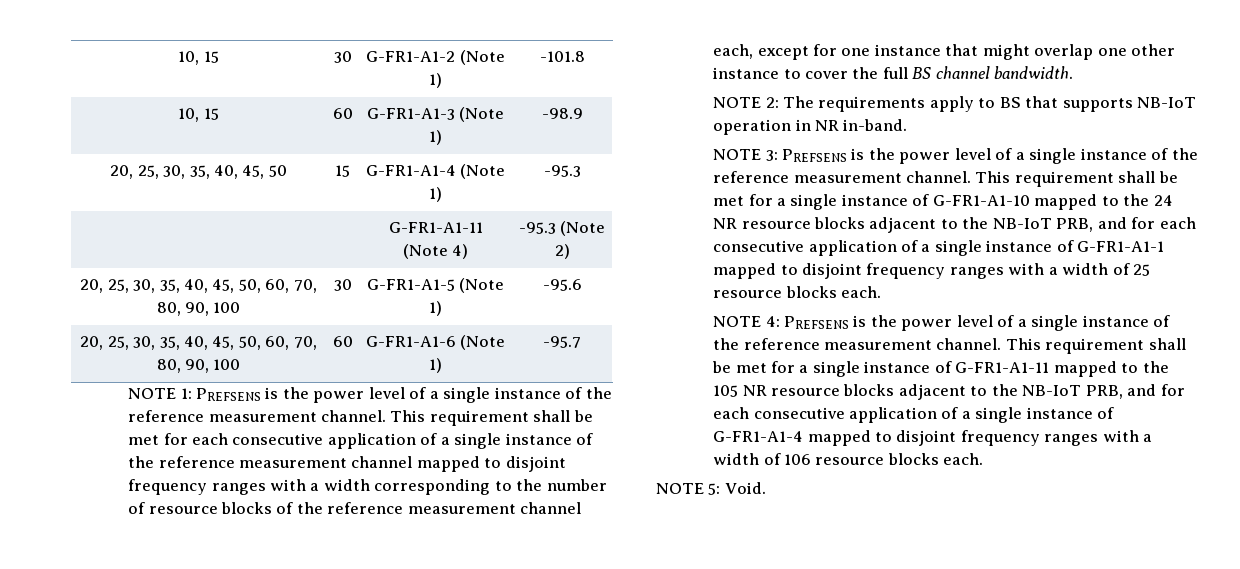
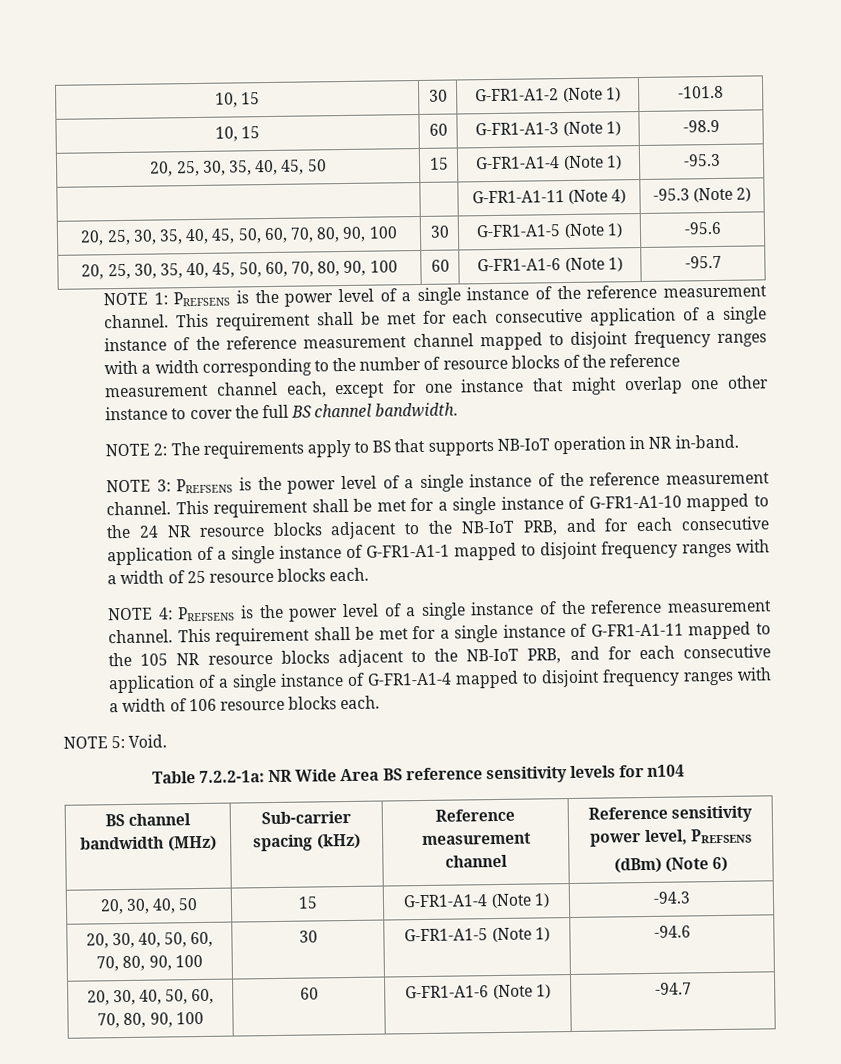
(766, 488) none -> [151,764,686,784] [104,813,192,827] [80,835,217,852] [261,810,351,825] [253,833,361,852] [435,808,515,822] [421,832,531,846] [445,854,508,868] [587,805,753,823] [590,828,752,847] [613,856,729,874] [99,898,199,915] [297,896,318,909] [403,893,550,909] [652,891,691,904] [85,931,214,949] [96,954,203,972] [298,930,318,943] [404,927,550,943] [653,925,691,938] [86,988,215,1006] [97,1011,204,1029] [299,987,319,1000] [405,984,551,1000] [654,982,692,995] // Table 7.2.2-1a: NR Wide Area BS reference sensitivity levels for n104 // BS channel bandwidth (MHz) | Sub-carrier spacing (kHz) | Reference measurement channel | Reference sensitivity power level, PREFSENS // (dBm) (Note 6) // 20, 30, 40, 50 | 15 | G-FR1-A1-4 (Note 1) | -94.3 // 20, 30, 40, 50, 60, 70, 80, 90, 100 | 30 | G-FR1-A1-5 (Note 1) | -94.6 // 20, 30, 40, 50, 60, 70, 80, 90, 100 | 60 | G-FR1-A1-6 (Note 1) | -94.7

